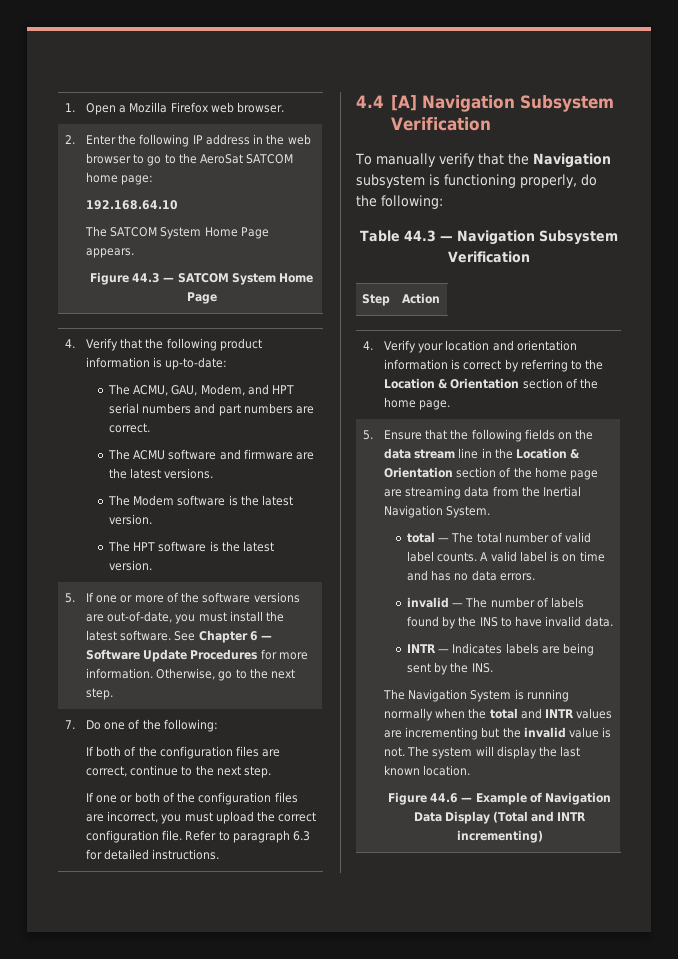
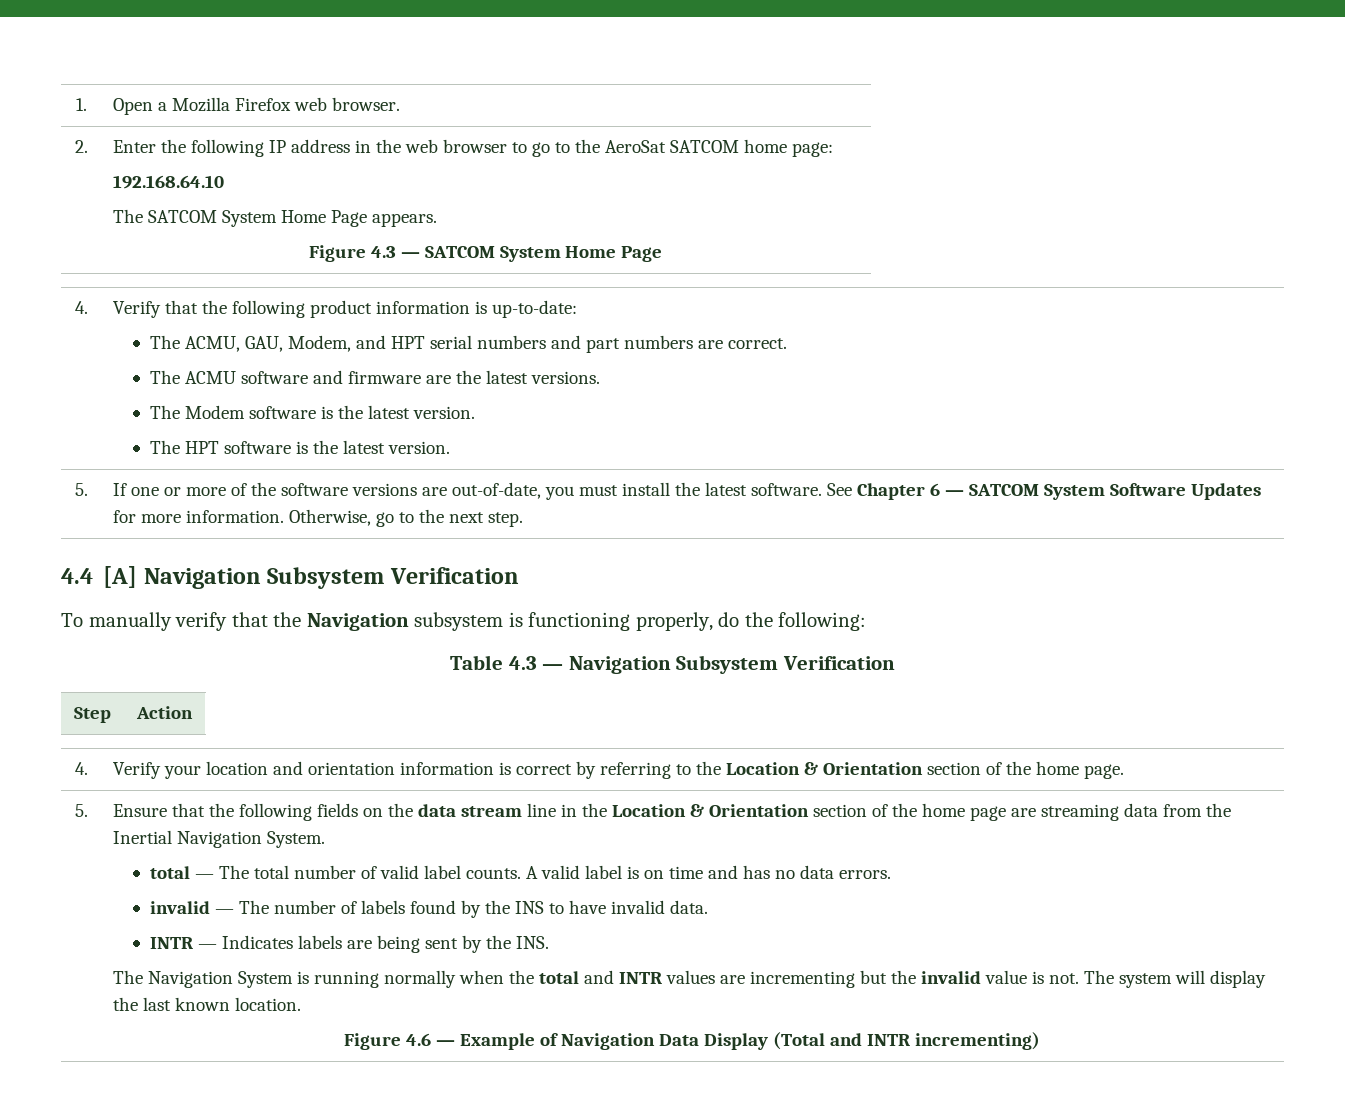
[132,273,161,283] 44.3 -> [370,246,396,258] 4.3
[85,649,258,662] Software Update Procedures -> [968,483,1261,500] SATCOM System Software Updates
[64,720,75,729] [85,719,218,732] [85,746,281,759] [85,765,272,778] [85,792,298,805] [85,811,317,824] [85,830,311,843] [85,849,220,860] // 7. | Do one of the following: // If both of the configuration files are correct, continue to the next step. // If one or both of the configuration files are incorrect, you must upload the correct configuration file. Refer to paragraph 6.3 for detailed instructions. -> (523, 519) none
[403,230,436,242] 44.3 -> [508,656,537,670] 4.3
[430,793,459,803] 44.6 -> [406,1033,432,1046] 4.6

